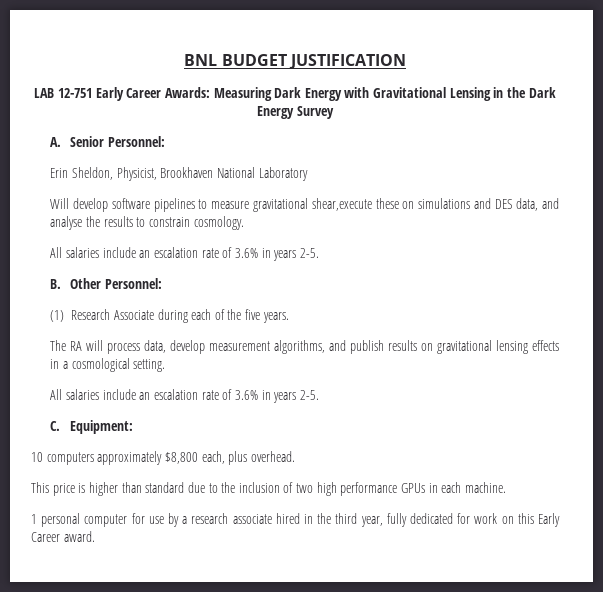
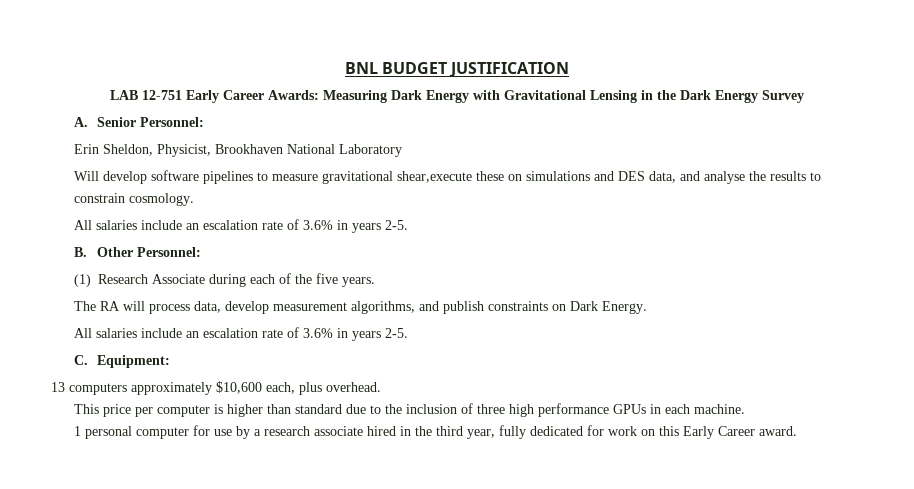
[388,340,559,354] [50,358,166,372] results on gravitational lensing effects in a cosmological setting. -> [487,301,647,314] constraints on Dark Energy.
[31,452,43,462] 10 -> [51,382,65,392] 13
[164,452,198,464] $8,800 -> [216,381,262,394] $10,600
(75, 489) none -> [134,405,210,417] per computer
[296,483,314,493] two -> [476,404,505,414] three

